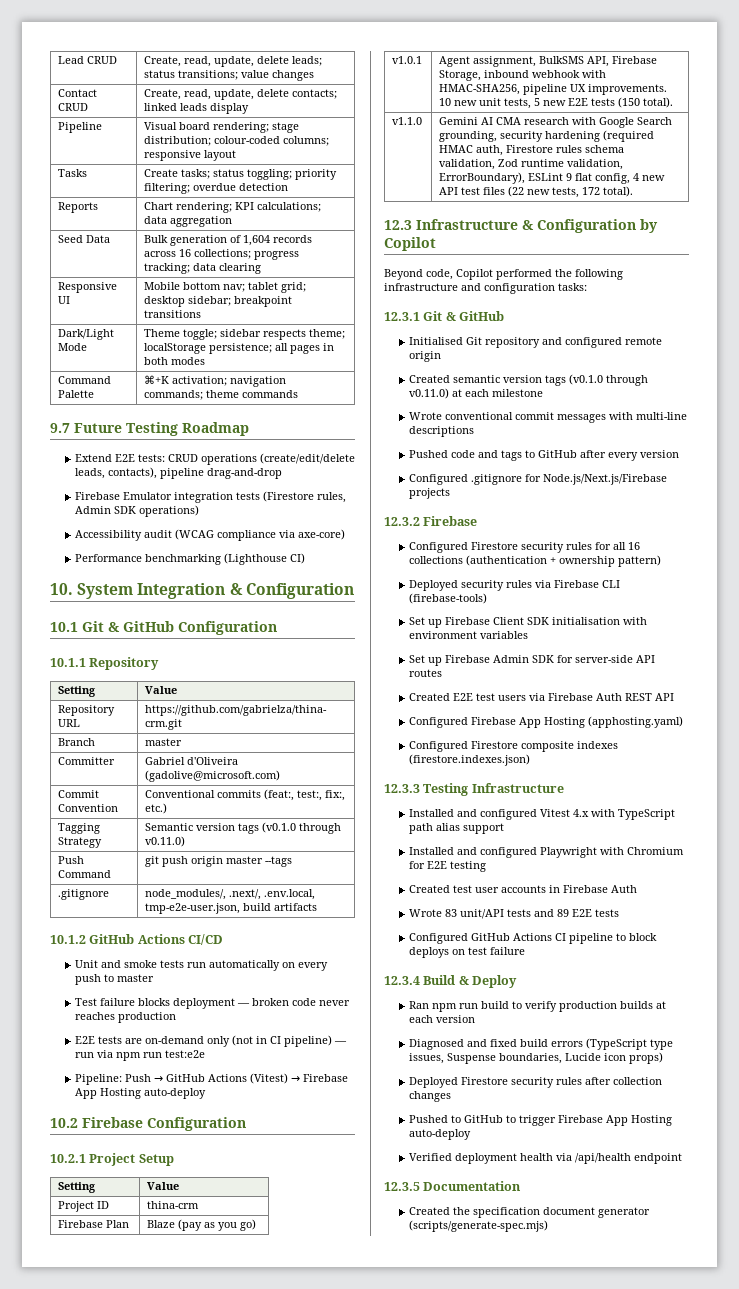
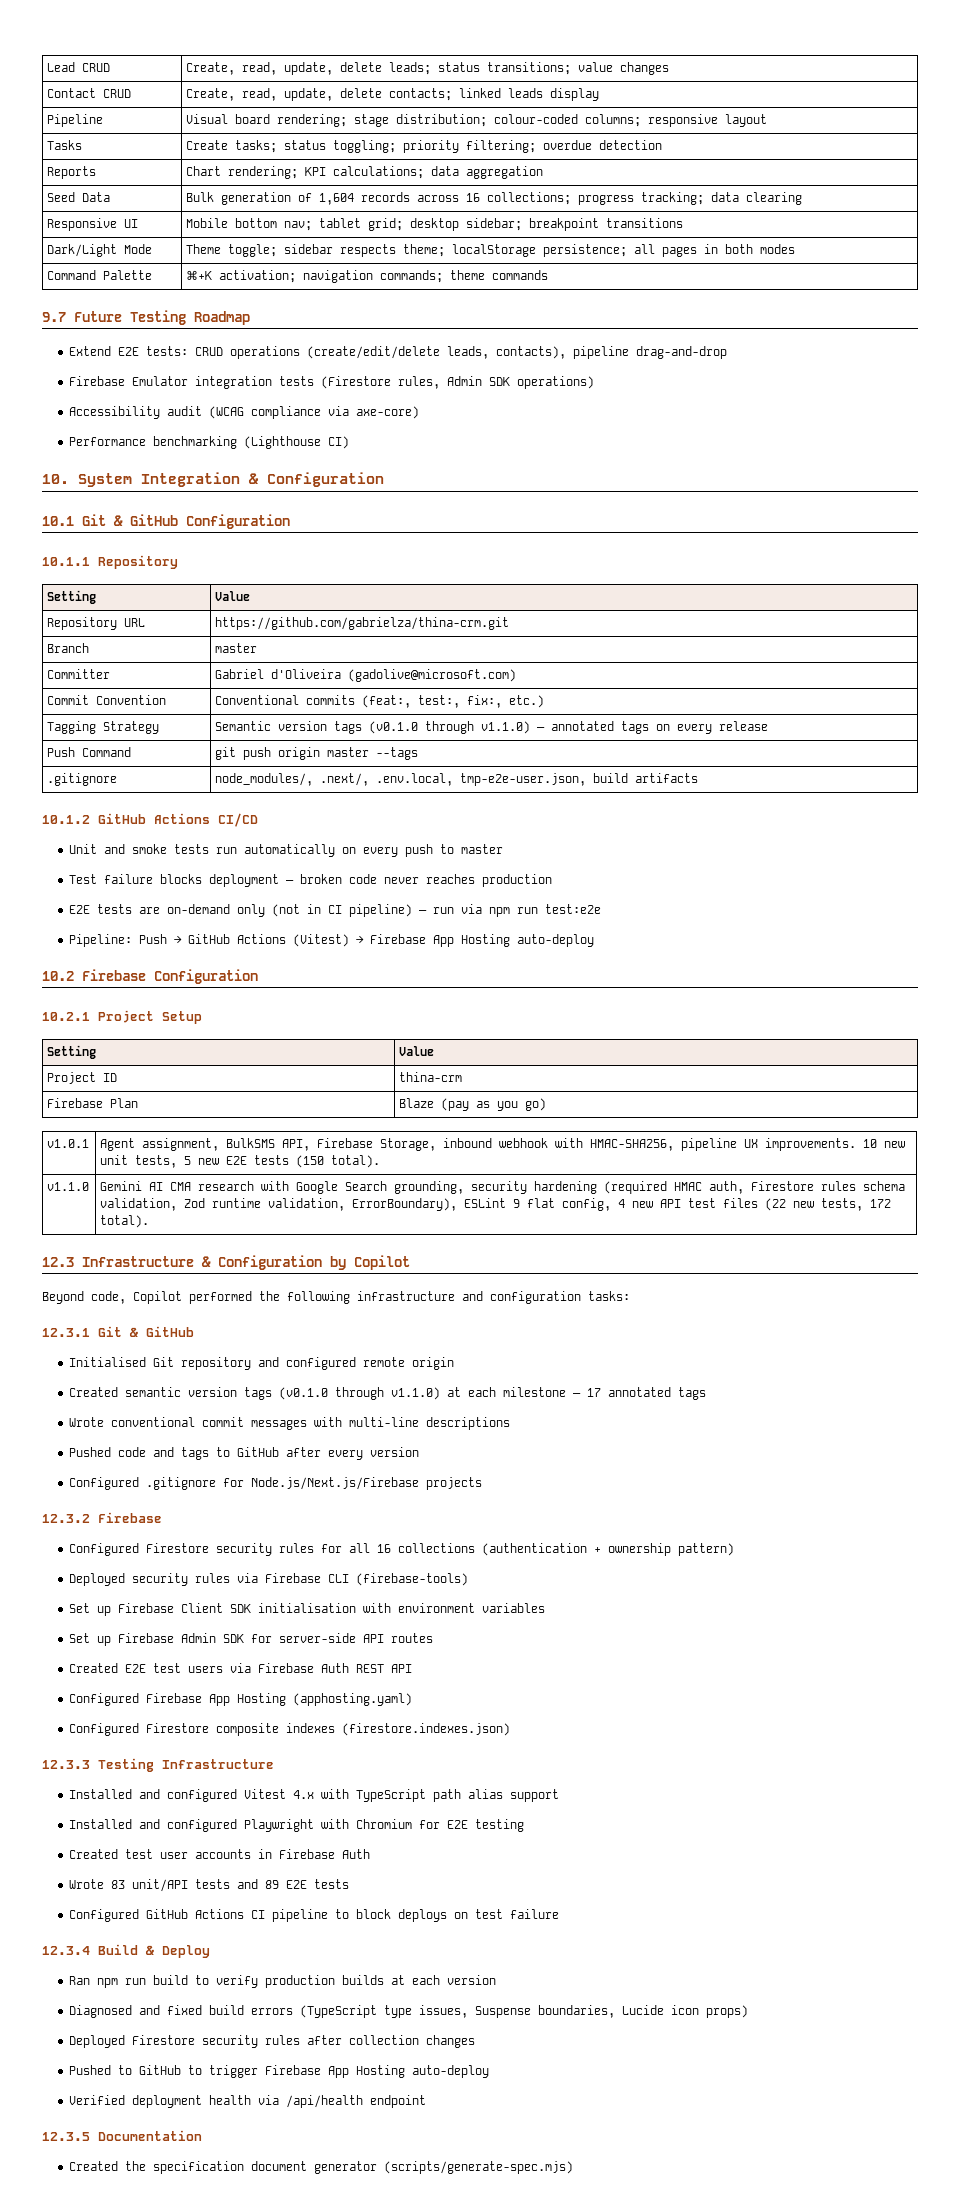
[145,836,186,847] v0.11.0) -> [481,721,769,734] v1.1.0) — annotated tags on every release
[408,388,449,399] v0.11.0) -> [390,1387,440,1400] v1.1.0)
(543, 393) none -> [572,1387,706,1400] — 17 annotated tags

